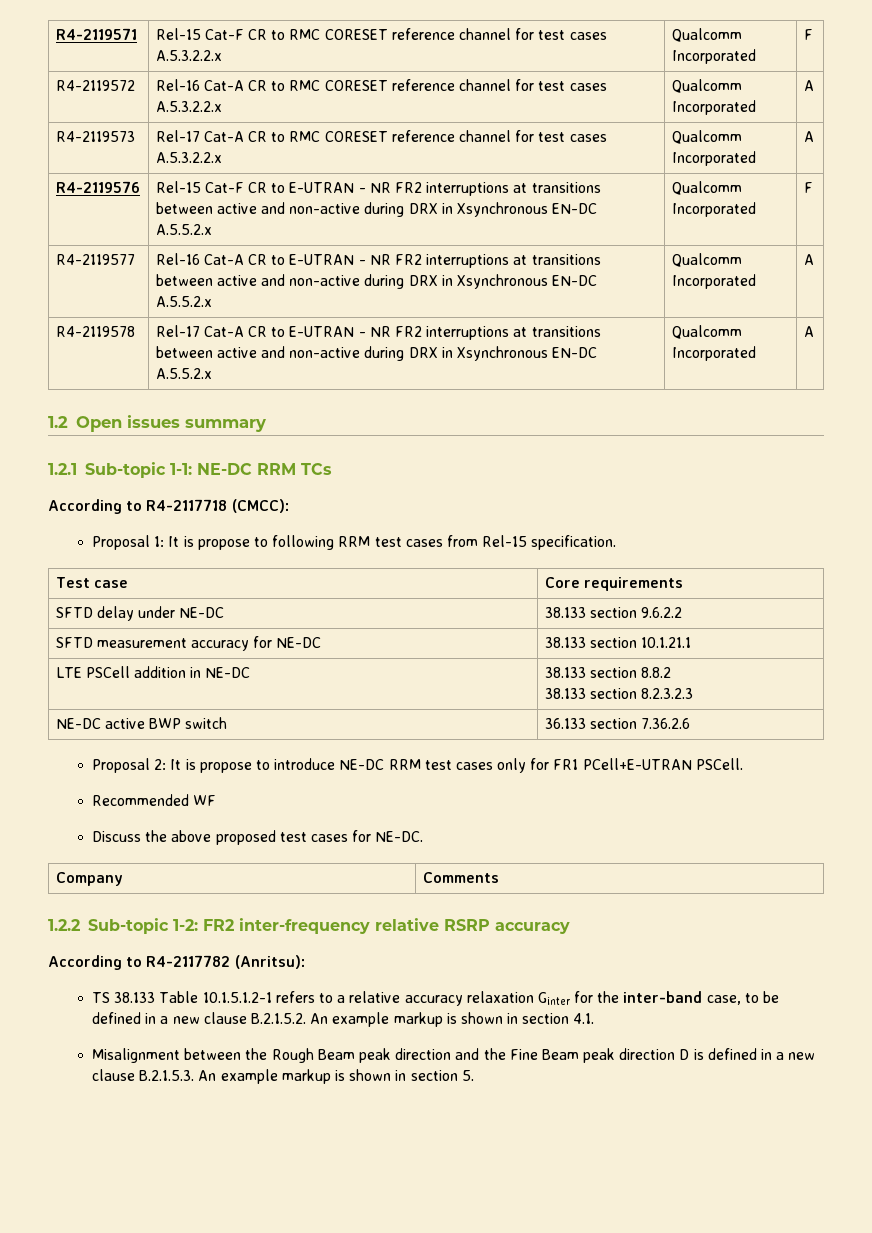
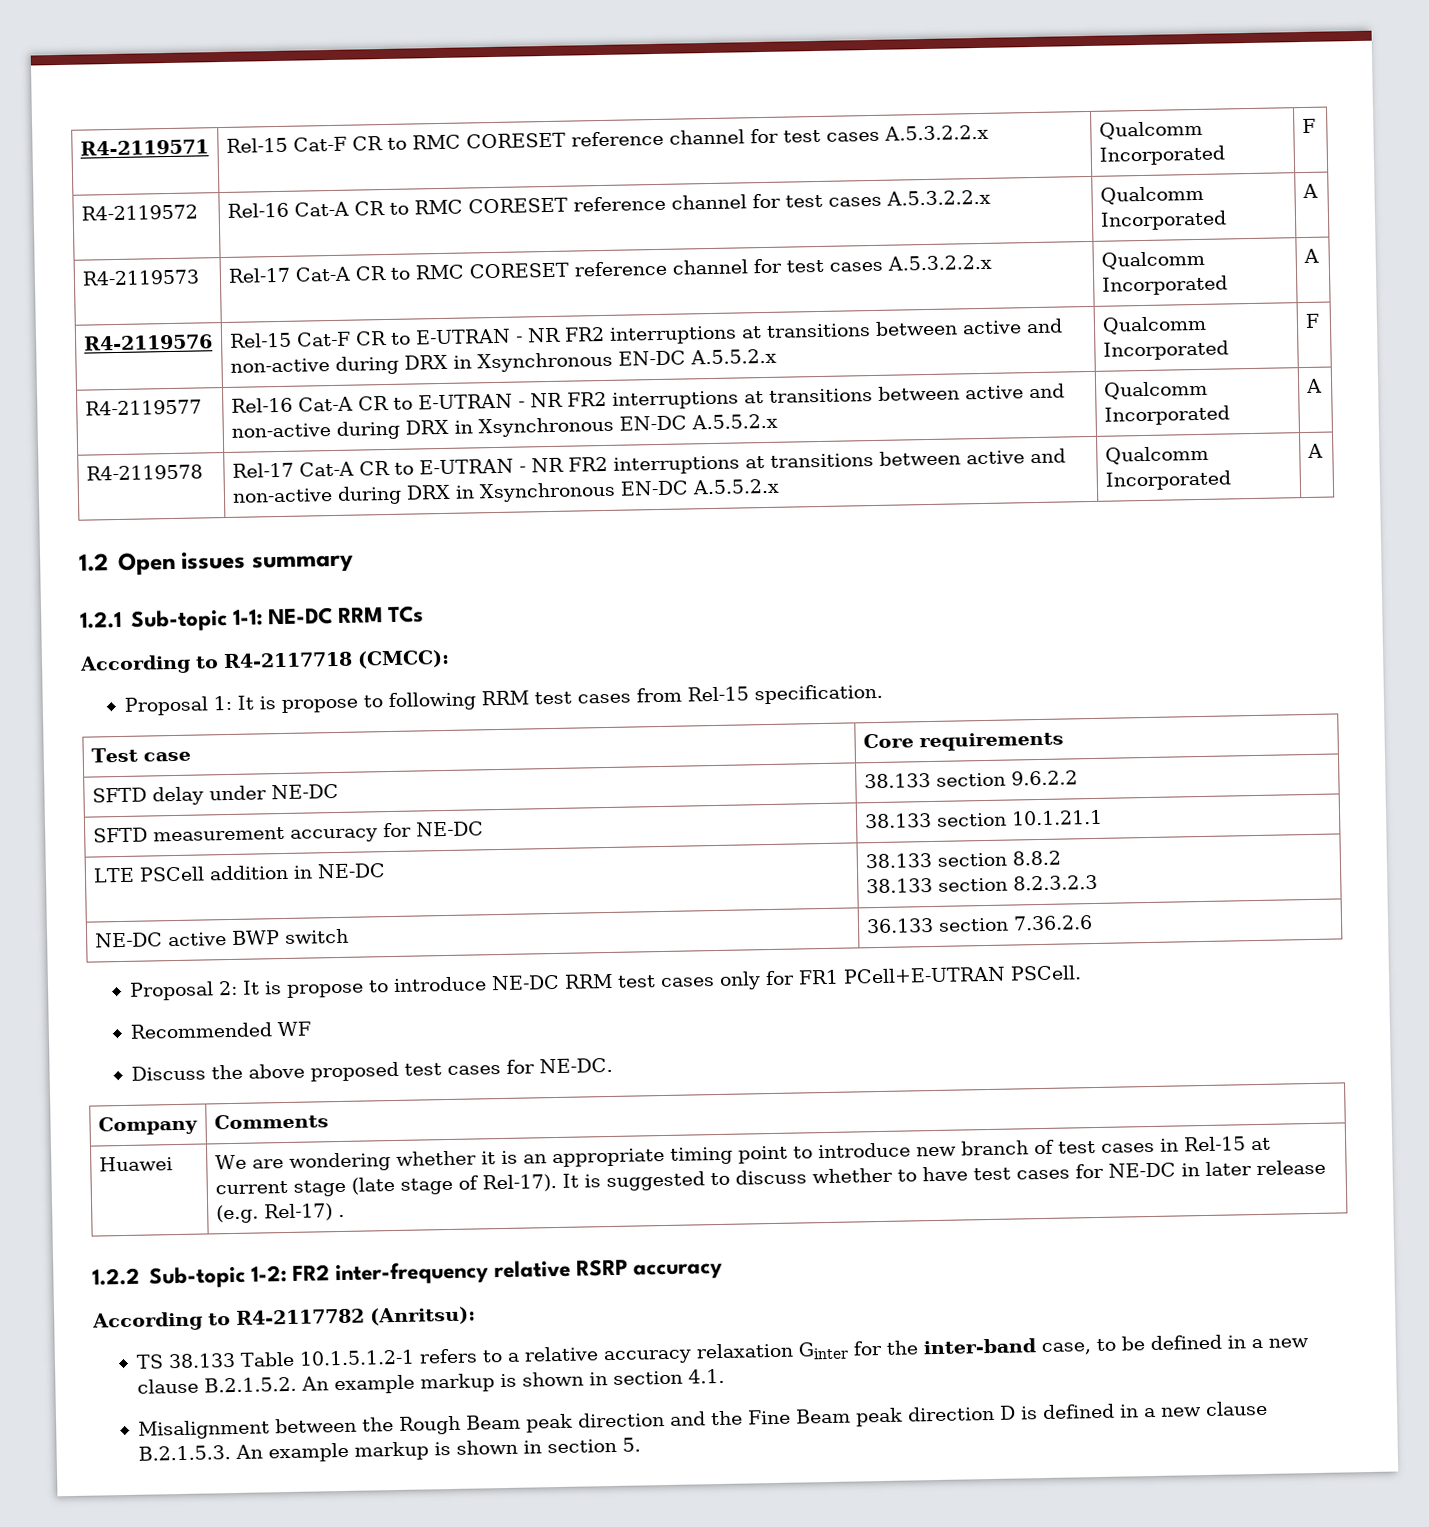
(499, 877) none -> [98,1156,173,1172] [214,1136,1271,1172] [214,1159,1326,1197] [215,1203,345,1224] // Huawei | We are wondering whether it is an appropriate timing point to introduce new branch of test cases in Rel-15 at current stage (late stage of Rel-17). It is suggested to discuss whether to have test cases for NE-DC in later release (e.g. Rel-17) .

